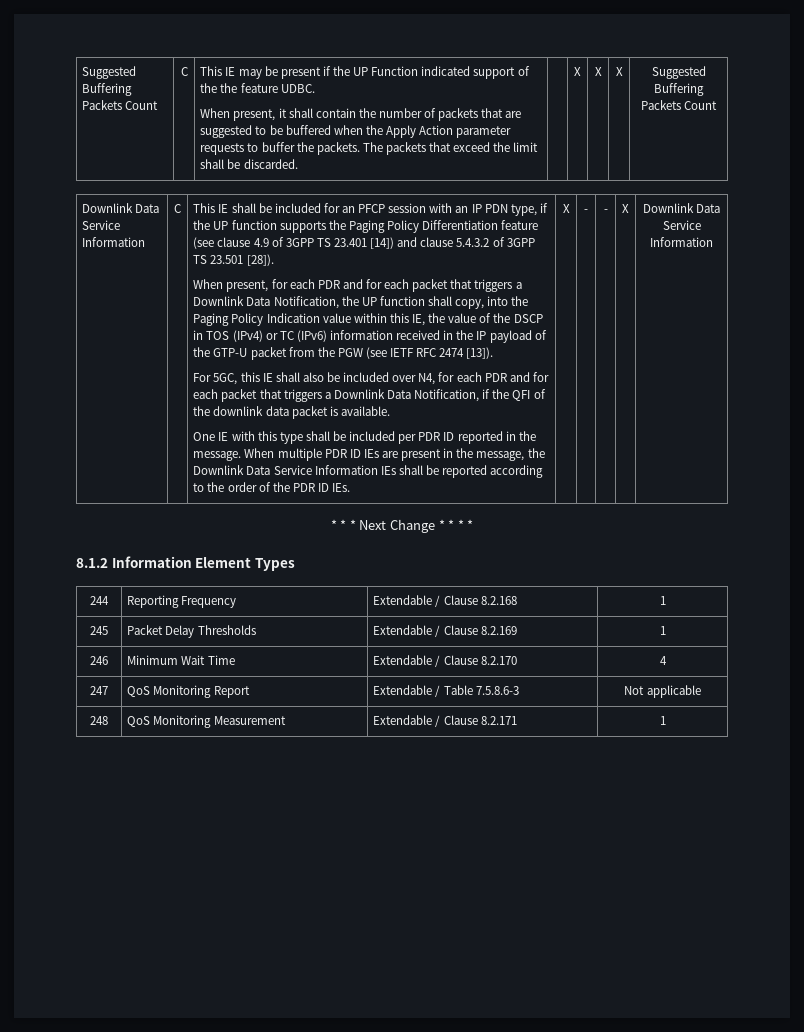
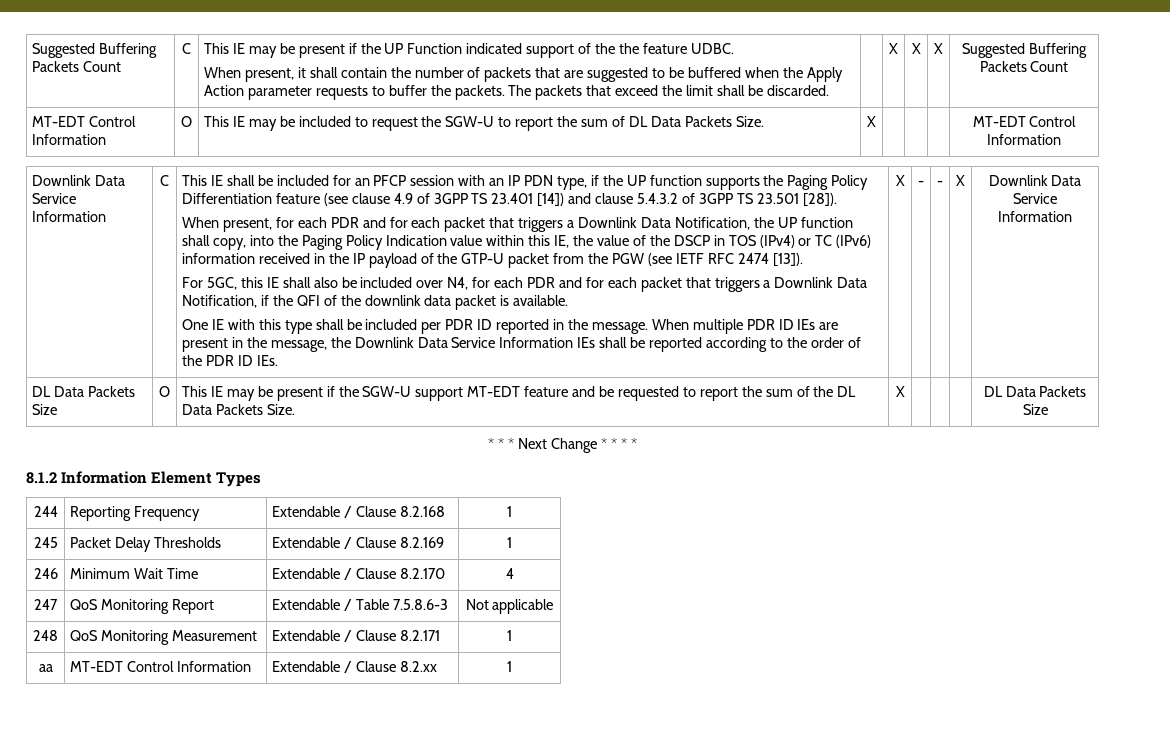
(718, 105) none -> [32,116,136,127] [32,134,107,145] [181,116,192,127] [204,116,764,131] [867,116,876,127] [972,116,1077,127] [987,134,1061,145] // MT-EDT Control Information | O | This IE may be included to request the SGW-U to report the sum of DL Data Packets Size. | X | | | | MT-EDT Control Information
(713, 242) none -> [32,386,135,397] [32,404,58,415] [159,386,170,397] [182,386,857,401] [182,404,295,415] [895,386,905,397] [983,386,1087,397] [1022,404,1048,415] // DL Data Packets Size | O | This IE may be present if the SGW-U support MT-EDT feature and be requested to report the sum of the DL Data Packets Size. | X | | | | DL Data Packets Size
(666, 720) none -> [38,664,53,672] [70,661,251,672] [272,661,437,673] [507,661,512,672] // aa | MT-EDT Control Information | Extendable / Clause 8.2.xx | 1

